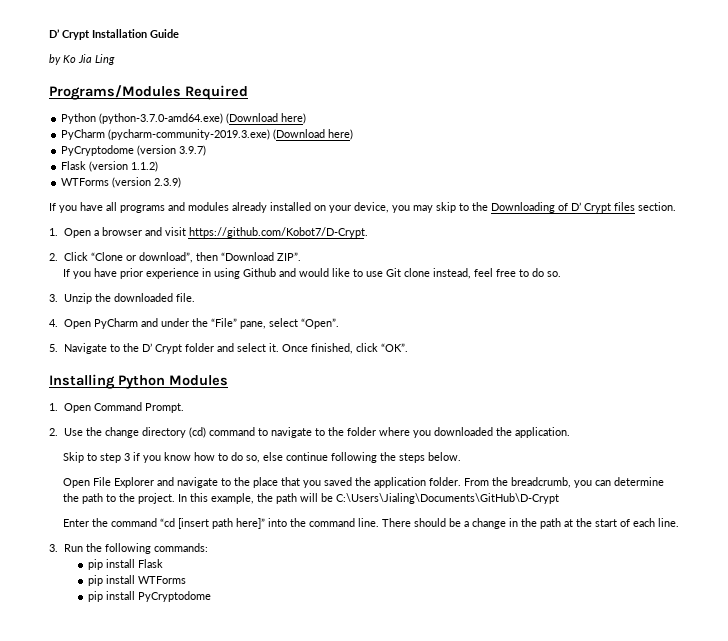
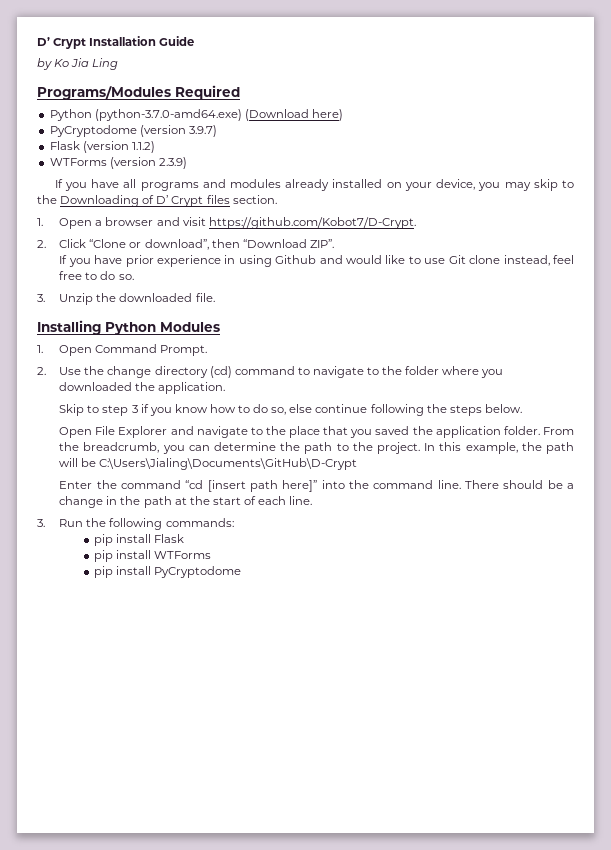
[61,129,354,140] // PyCharm (pycharm-community-2019.3.exe) (Download here) -> (343, 115) none
[49,318,339,329] [49,343,408,354] // 4. Open PyCharm and under the “File” pane, select “Open”. // 5. Navigate to the D’ Crypt folder and select it. Once finished, click “OK”. -> (215, 297) none

